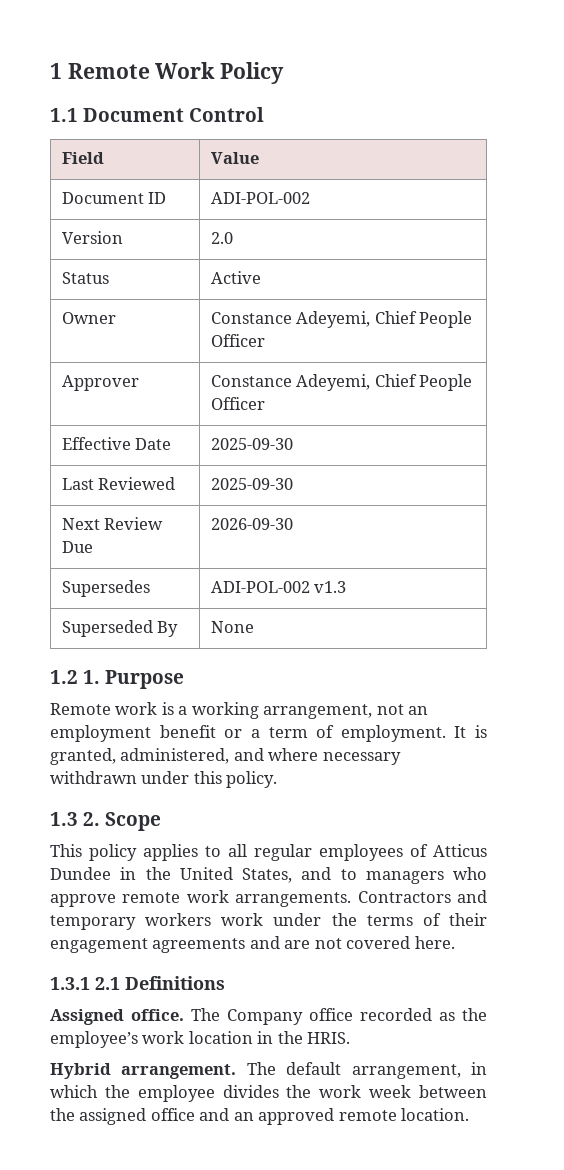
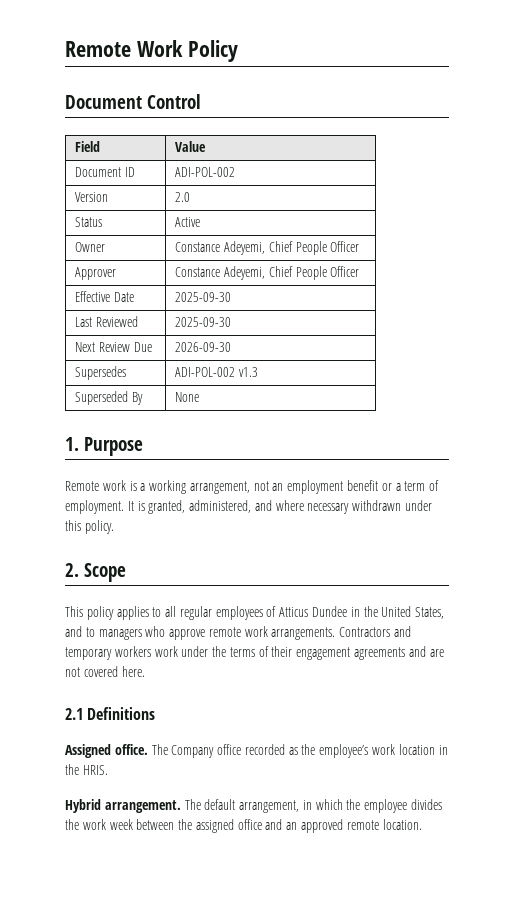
[50,63,62,79] 1 -> (65, 49) none
[50,108,78,122] 1.1 -> (238, 51) none
[50,670,78,684] 1.2 -> (200, 397) none
[50,812,78,826] 1.3 -> (114, 527) none
[50,977,90,990] 1.3.1 -> (145, 671) none

